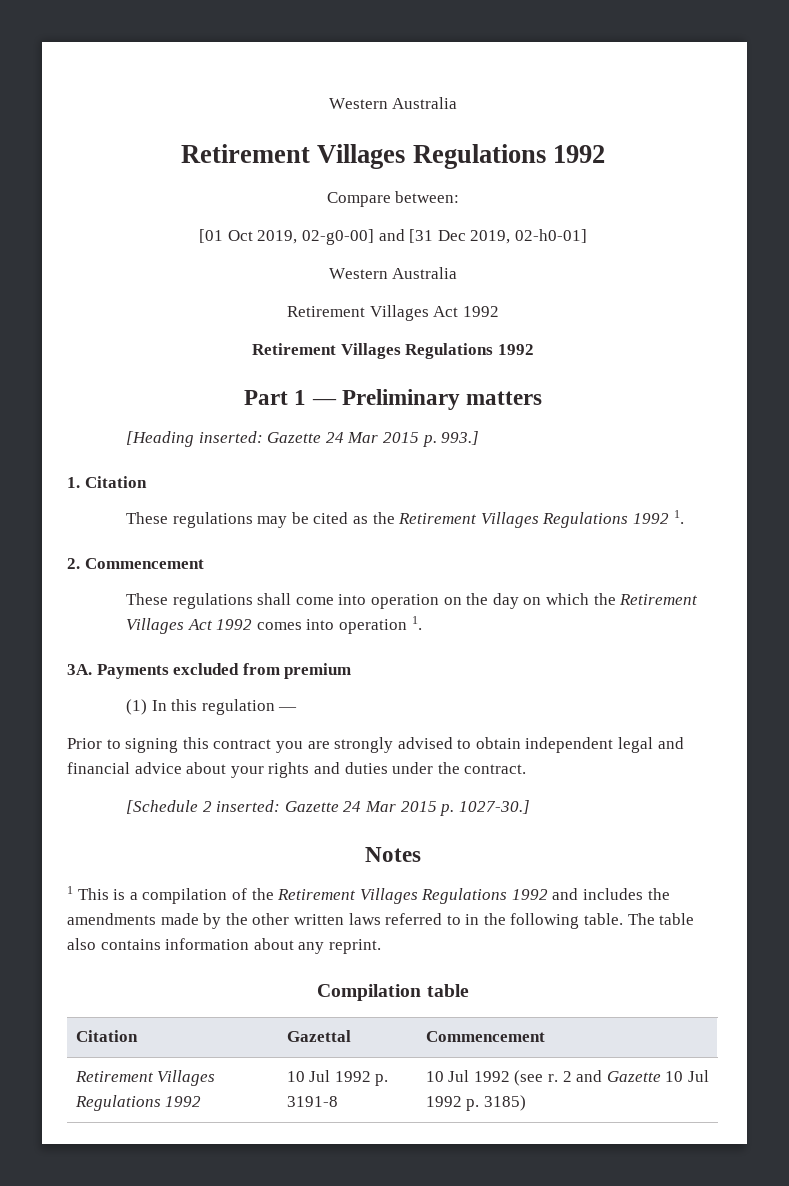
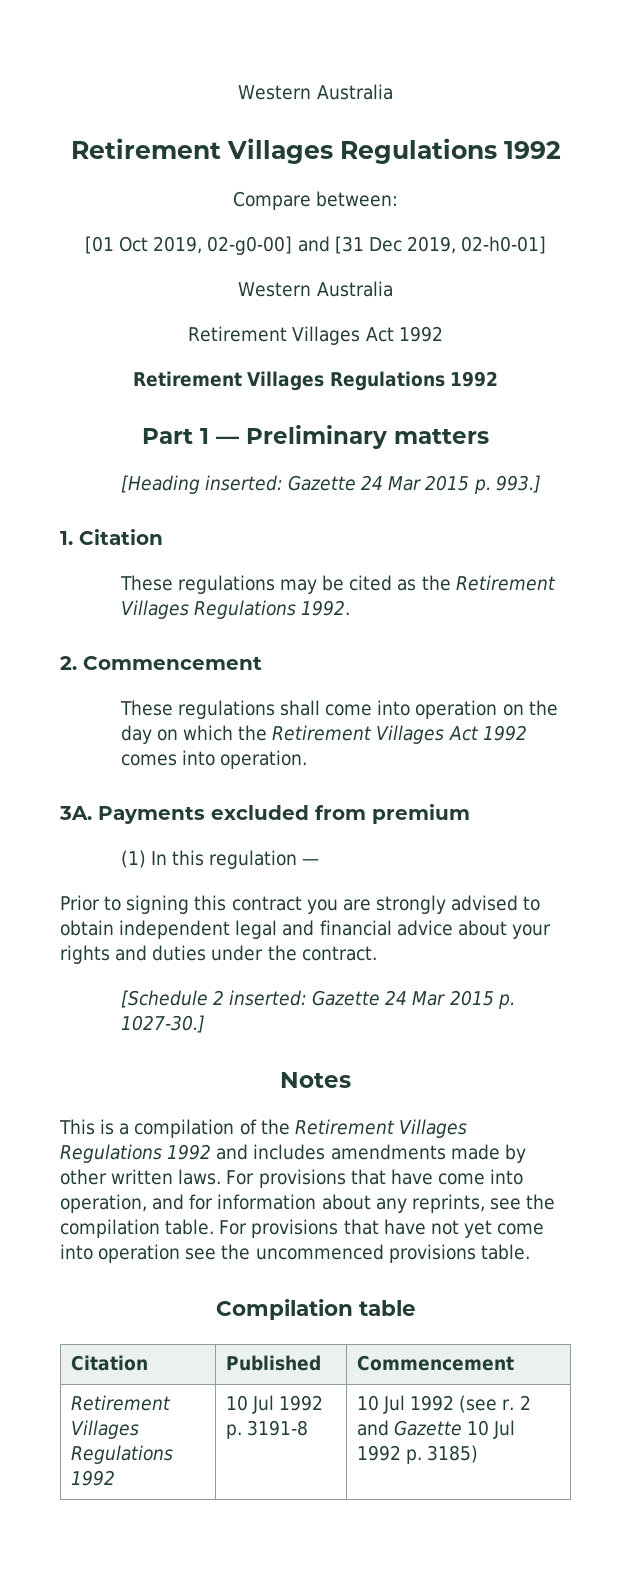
[632,510,684,524] 1992 1. -> [301,600,351,616] 1992.
[339,616,422,634] operation 1. -> [220,750,308,769] operation.
[67,886,73,894] 1 -> (351, 1080) none
[647,888,670,900] the -> (326, 1152) none
[225,913,248,925] the -> (526, 1153) none
[348,913,695,929] [67,938,381,954] laws referred to in the following table. The table also contains information about any reprint. -> [178,1169,524,1188] [60,1194,556,1213] [60,1219,545,1238] [60,1244,530,1263] laws. For provisions that have come into operation, and for information about any reprints, see the compilation table. For provisions that have not yet come into operation see the uncommenced provisions table.
[286,1030,351,1042] Gazettal -> [225,1355,321,1371] Published

